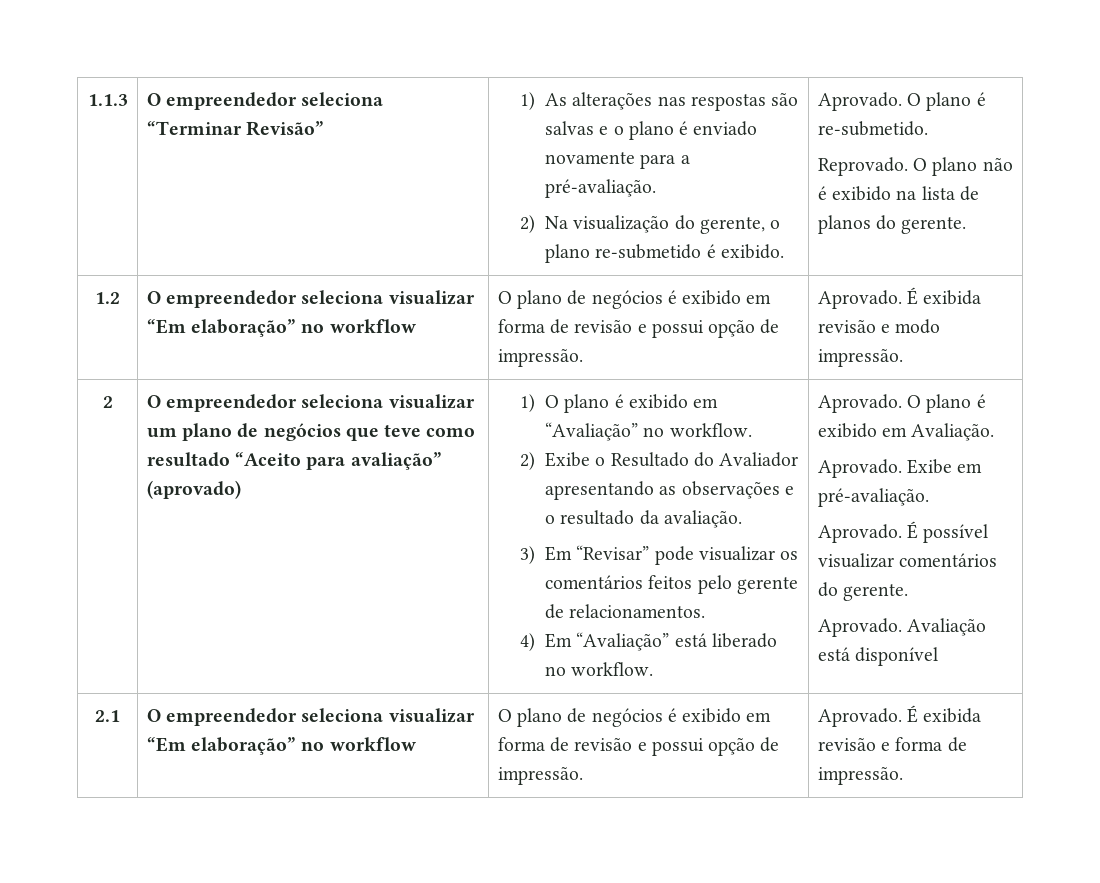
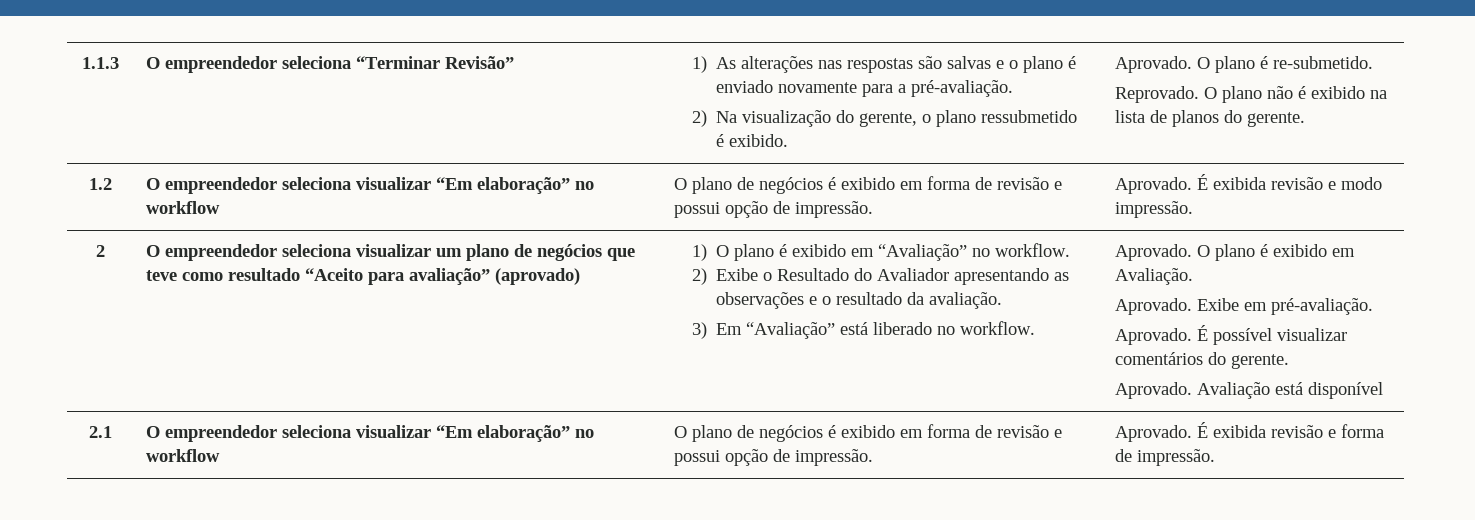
[595,244,702,259] re-submetido -> [980,110,1077,123] ressubmetido
[576,545,799,565] [545,575,798,594] [545,604,706,619] [520,633,573,651] “Revisar” pode visualizar os comentários feitos pelo gerente de relacionamentos. // 4) Em -> (742, 329) none

